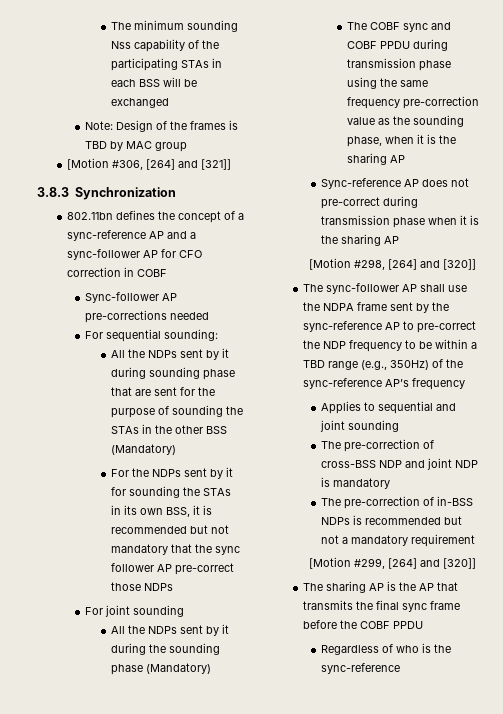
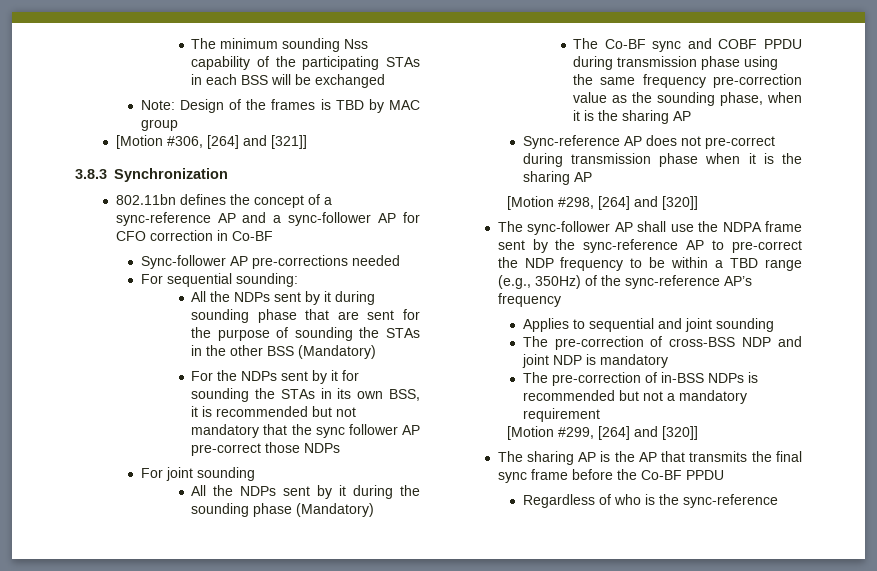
[136,269,167,277] COBF -> [231,231,273,241] Co-BF
[370,22,401,30] COBF -> [604,39,646,49] Co-BF
[359,621,390,629] COBF -> [640,470,682,480] Co-BF

